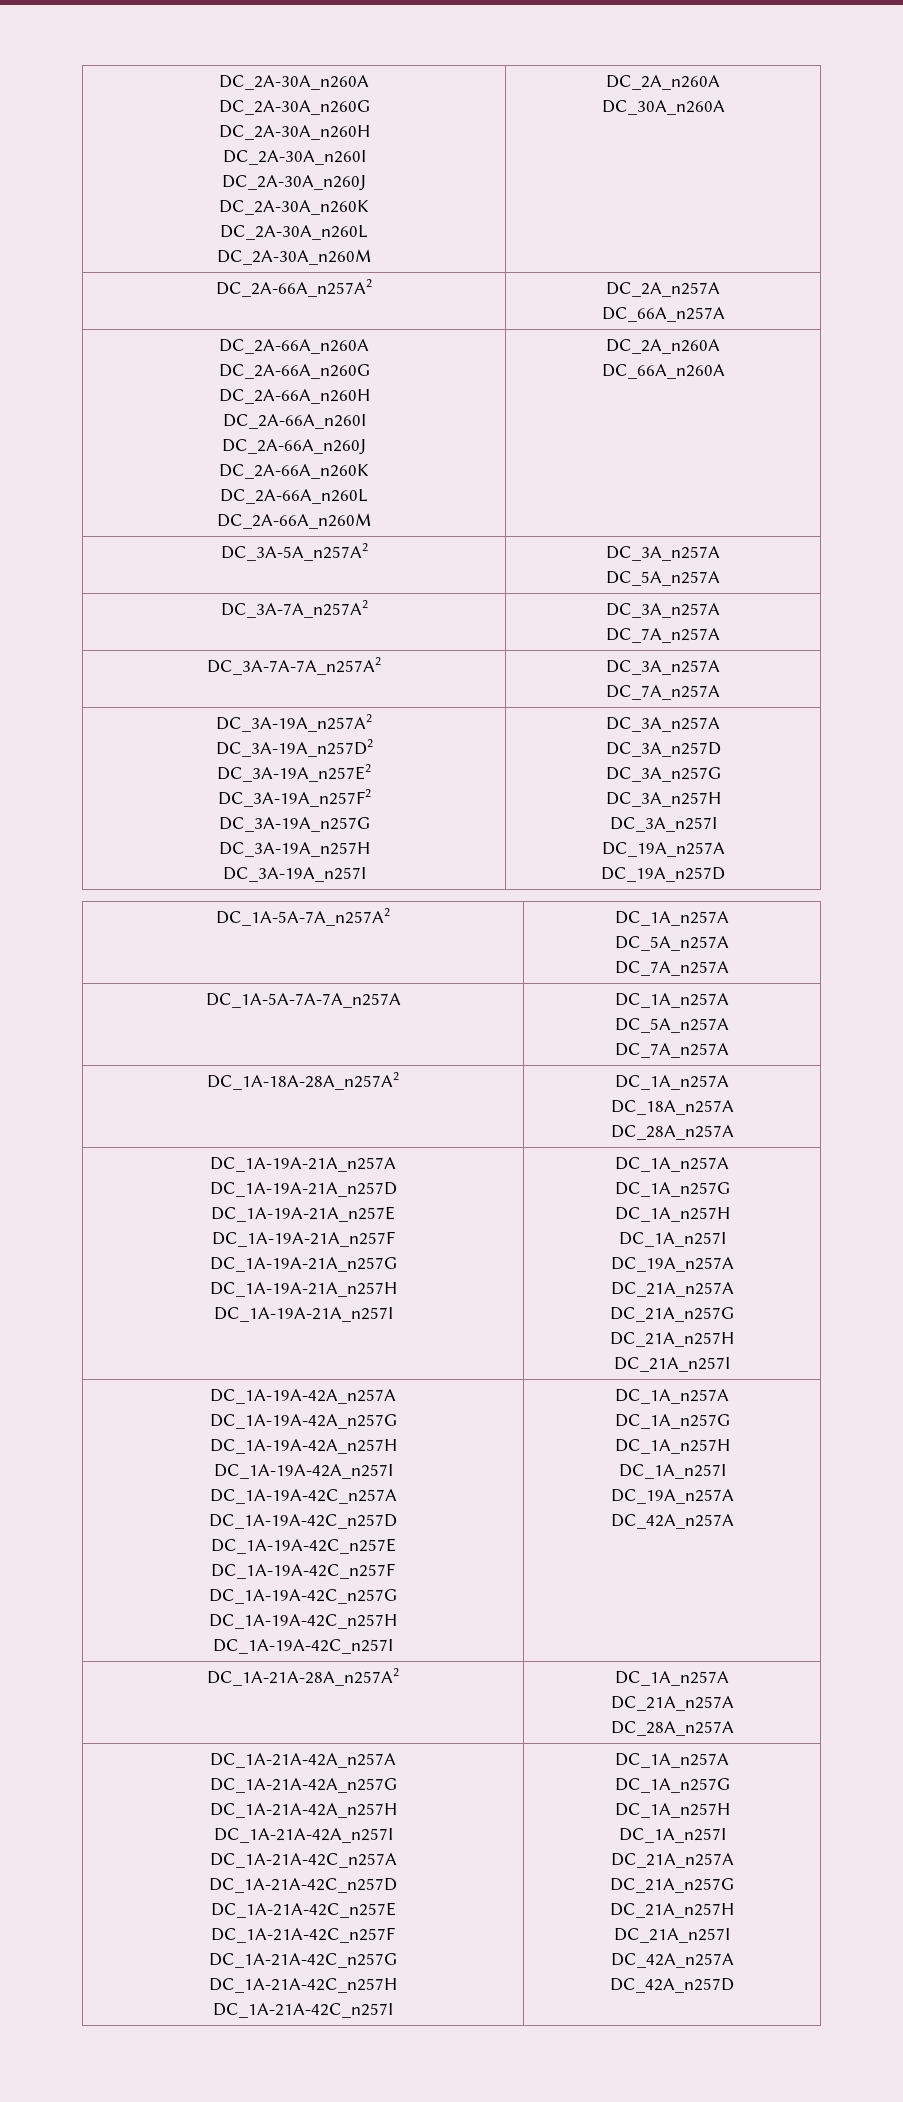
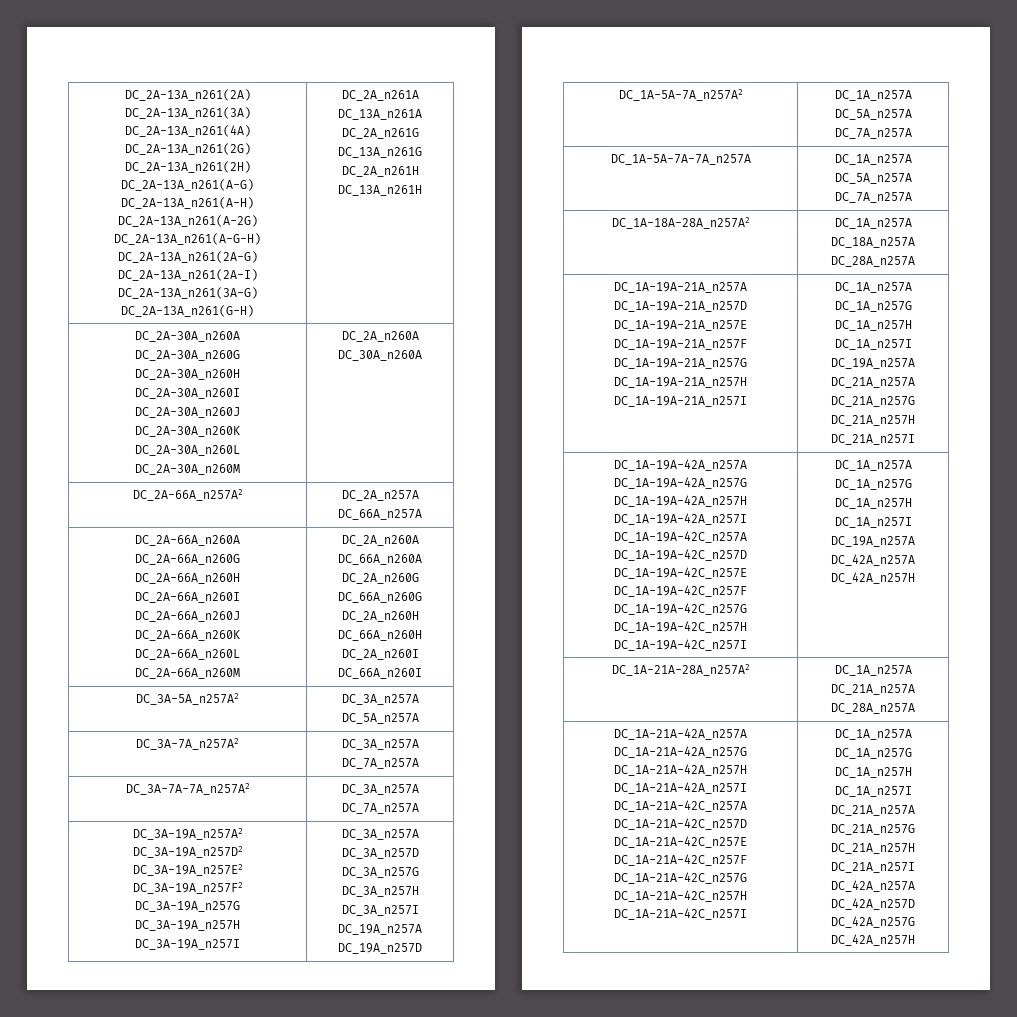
(219, 82) none -> [124,89,251,101] [124,107,251,119] [124,125,251,137] [124,143,251,155] [124,161,251,173] [121,179,254,191] [121,197,254,209] [117,215,258,227] [114,233,261,245] [117,251,258,263] [117,269,258,281] [117,287,258,299] [121,305,254,317] [341,90,419,101] [338,109,422,120] [341,128,419,139] [338,147,422,158] [341,166,419,177] [338,185,422,196] DC_2A-13A_n261(2A) // DC_2A-13A_n261(3A) // DC_2A-13A_n261(4A) // DC_2A-13A_n261(2G) // DC_2A-13A_n261(2H) // DC_2A-13A_n261(A-G) // DC_2A-13A_n261(A-H) // DC_2A-13A_n261(A-2G) // DC_2A-13A_n261(A-G-H) // DC_2A-13A_n261(2A-G) // DC_2A-13A_n261(2A-I) // DC_2A-13A_n261(3A-G) // DC_2A-13A_n261(G-H) | DC_2A_n261A // DC_13A_n261A // DC_2A_n261G // DC_13A_n261G // DC_2A_n261H // DC_13A_n261H //
(725, 371) none -> [341,573,419,584] [338,592,422,603] [341,611,419,622] [338,630,422,641] [341,649,419,660] [338,668,422,679] // DC_2A_n260G // DC_66A_n260G // DC_2A_n260H // DC_66A_n260H // DC_2A_n260I // DC_66A_n260I
(734, 1521) none -> [831,572,915,584] // DC_42A_n257H
(734, 1985) none -> [831,916,915,928] [831,934,915,946] // DC_42A_n257G // DC_42A_n257H

